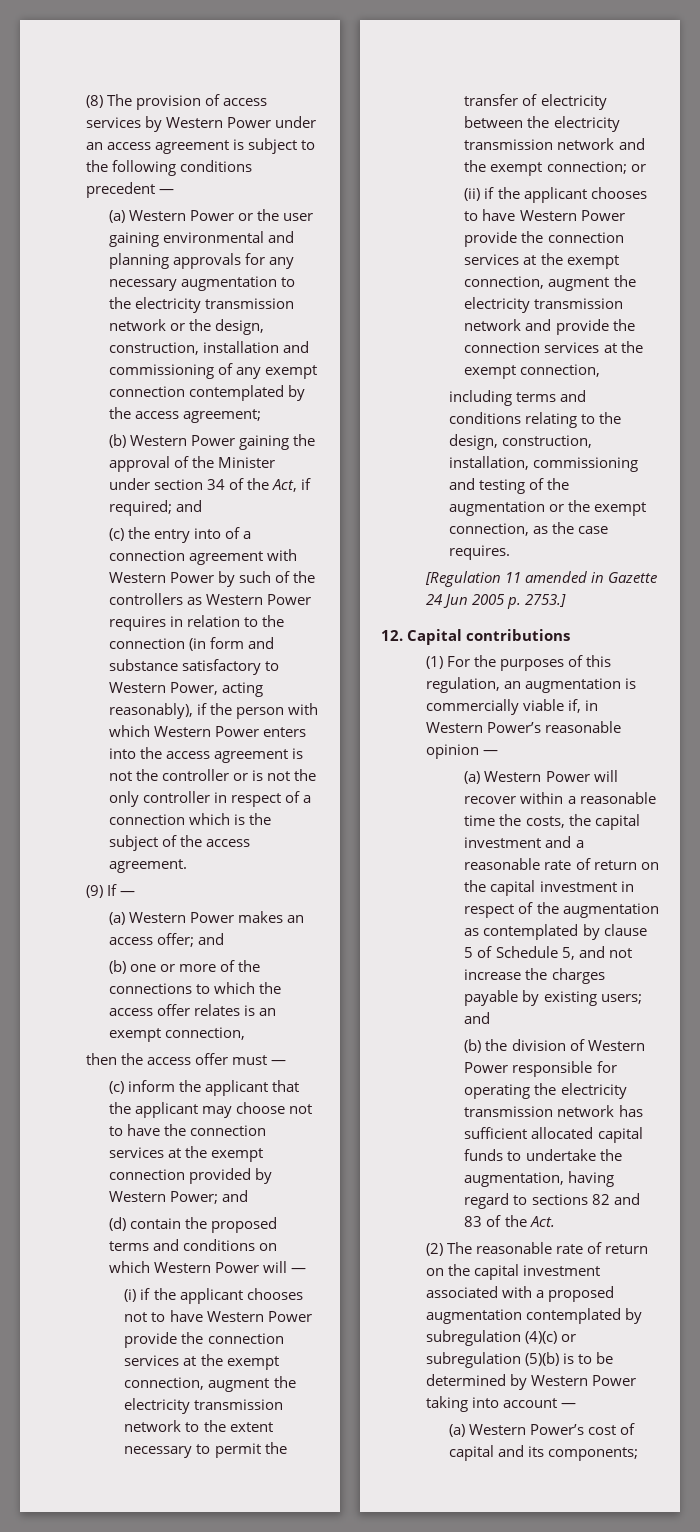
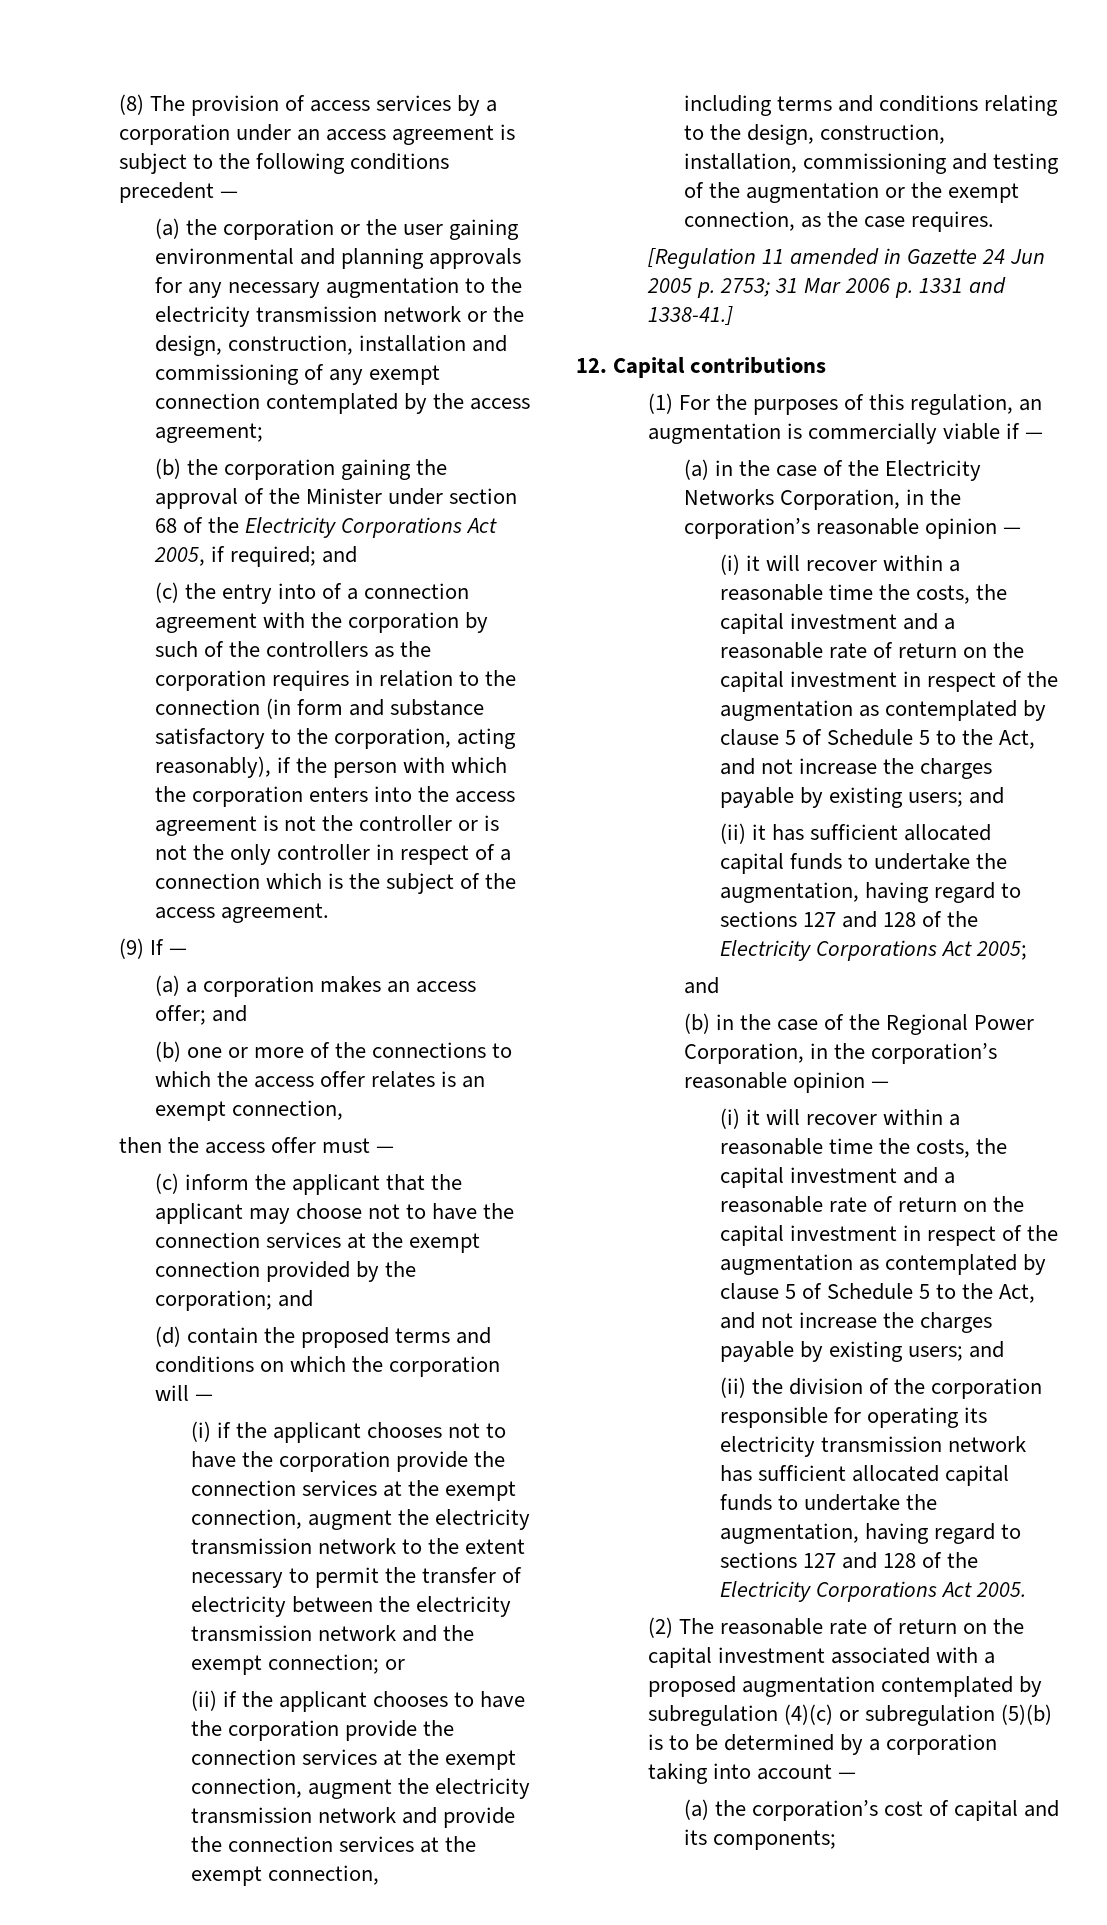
[166,117,272,128] Western Power -> [486,100,498,112] [118,124,230,145] a corporation
[128,210,234,221] Western Power -> [185,219,334,240] the corporation
[129,435,235,446] Western Power -> [186,459,335,480] the corporation
[206,478,298,492] 34 of the Act, -> [154,517,498,538] [153,547,205,566] 68 of the Electricity Corporations Act 2005,
[108,572,214,583] Western Power -> [310,612,459,633] the corporation
[205,594,311,605] Western Power -> [400,641,432,657] [154,670,266,691] the corporation
[108,682,218,695] Western Power, -> [296,728,451,749] the corporation,
[153,726,259,737] Western Power -> [154,786,303,807] the corporation
[128,912,234,923] Western Power -> [185,976,314,997] a corporation
[108,1191,218,1204] Western Power; -> [384,1261,416,1277] [154,1290,272,1311] the corporation;
[153,1262,259,1273] Western Power -> [351,1356,501,1377] the corporation
[206,1311,312,1322] Western Power -> [241,1451,390,1472] the corporation
[519,210,625,221] Western Power -> [190,1720,339,1741] the corporation
[525,594,567,607] 2753.] -> [719,277,1007,298] [647,306,733,326] 2753; 31 Mar 2006 p. 1331 and 1338-41.]
[568,699,599,713] [426,721,622,733] [426,744,499,759] [464,771,590,784] if, in Western Power’s reasonable opinion — // (a) Western Power -> [1006,423,1044,439] [683,459,982,481] [683,489,961,510] [683,518,1021,539] [719,554,760,575] if — // (a) in the case of the Electricity Networks Corporation, in the corporation’s reasonable opinion — // (i) it
[561,947,575,960] 5, -> [918,729,1036,749] 5 to the Act,
[464,1039,482,1053] (b) -> [719,823,991,844] [719,853,1007,874] [719,882,1021,903] [719,911,978,928] [719,940,1027,961] [683,977,719,994] [683,1013,1035,1035] [683,1043,997,1064] [683,1072,889,1093] [719,1108,960,1129] [719,1138,1007,1158] [719,1167,955,1188] [719,1196,1024,1213] [719,1225,1058,1246] [719,1254,1046,1275] [719,1283,1036,1303] [719,1312,992,1333] [719,1341,1004,1362] [719,1377,746,1398] (ii) it has sufficient allocated capital funds to undertake the augmentation, having regard to sections 127 and 128 of the Electricity Corporations Act 2005; // and // (b) in the case of the Regional Power Corporation, in the corporation’s reasonable opinion — // (i) it will recover within a reasonable time the costs, the capital investment and a reasonable rate of return on the capital investment in respect of the augmentation as contemplated by clause 5 of Schedule 5 to the Act, and not increase the charges payable by existing users; and // (ii)
[587,1040,645,1051] [464,1062,509,1073] Western Power -> [893,1378,1042,1399] the corporation
[534,1083,557,1095] the -> [963,1407,987,1423] its
[591,1193,640,1205] [464,1215,555,1227] 82 and 83 of the Act. -> [802,1552,978,1569] [719,1581,1026,1602] 127 and 128 of the Electricity Corporations Act 2005.
[531,1375,637,1386] Western Power -> [869,1734,998,1755] a corporation
[468,1424,584,1435] Western Power’s -> [714,1800,878,1821] the corporation’s

